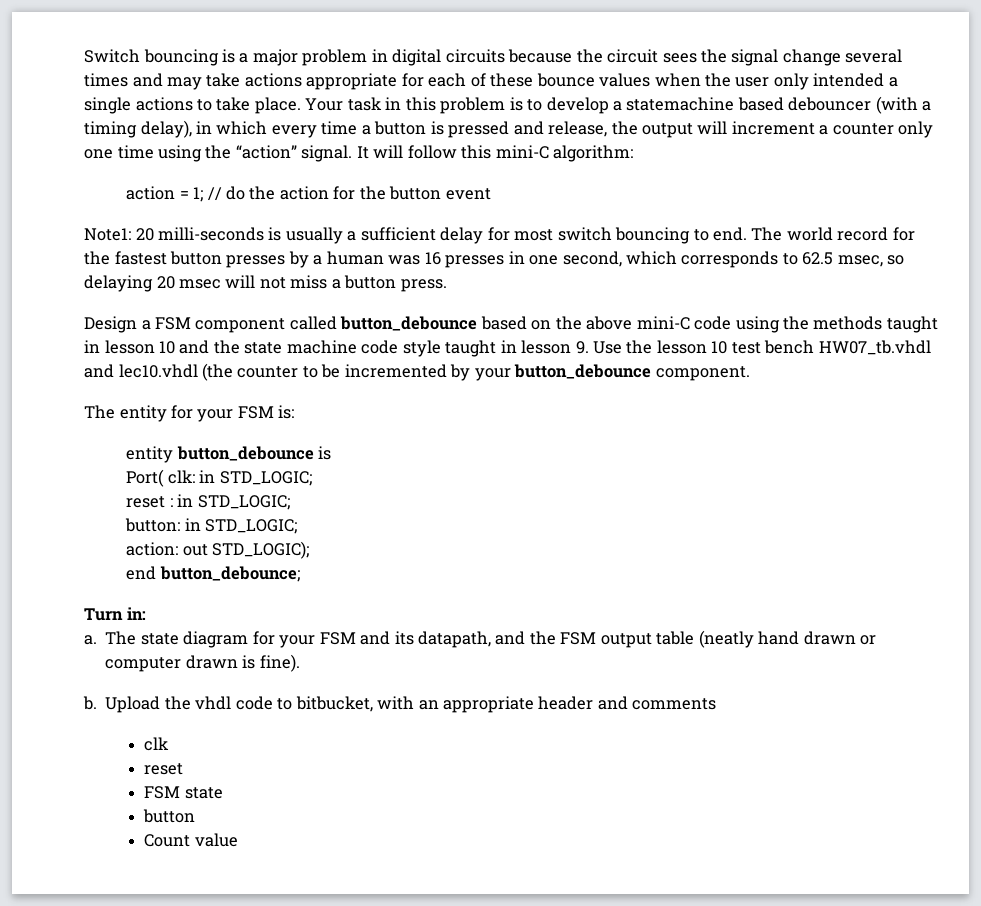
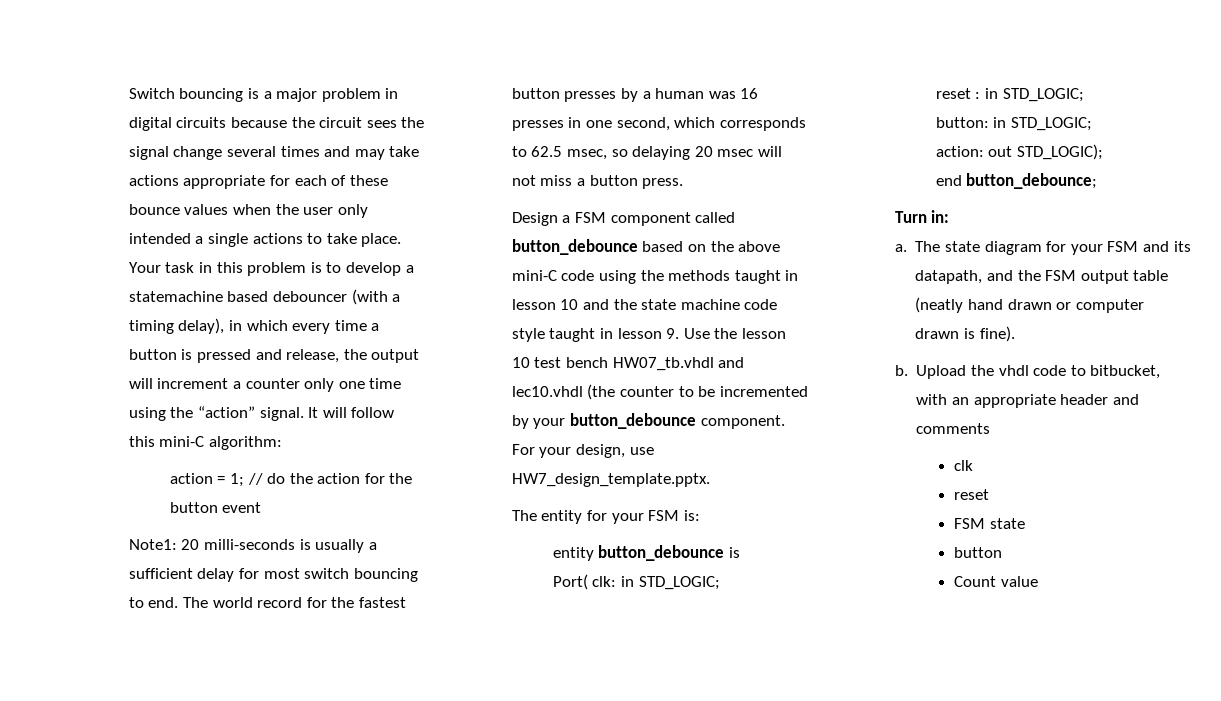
(750, 373) none -> [511,444,654,458] [511,473,710,487] For your design, use HW7_design_template.pptx.

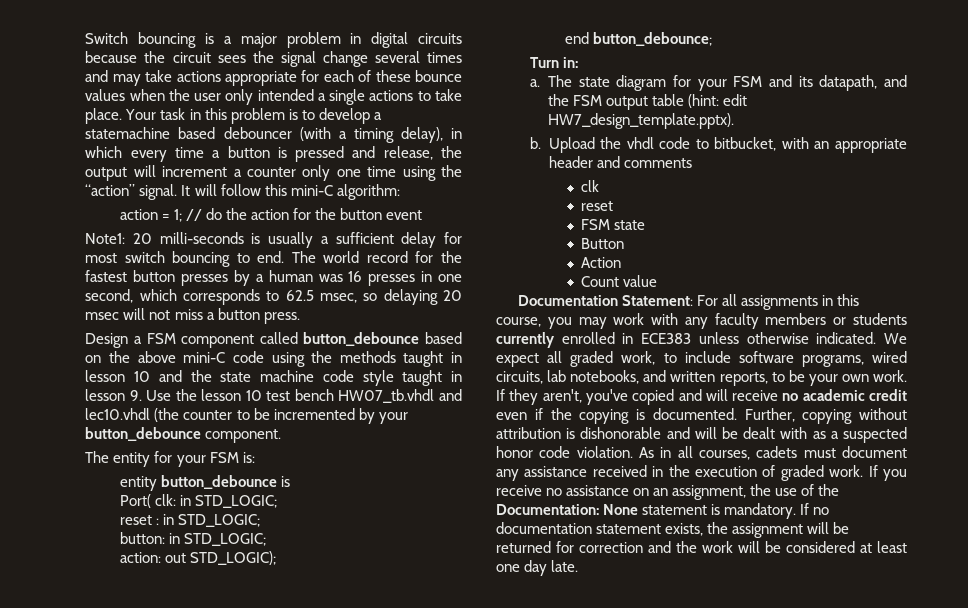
[511,444,654,458] [511,473,710,487] For your design, use HW7_design_template.pptx. -> (282, 436) none
[915,297,1144,313] [915,326,1015,342] (neatly hand drawn or computer drawn is fine). -> [688,94,748,108] [547,113,734,129] (hint: edit HW7_design_template.pptx).
[954,547,1003,558] button -> [581,238,625,249] [581,257,622,268] Button // Action
(1039, 581) none -> [517,294,859,310] [496,313,907,329] [496,332,907,348] [496,351,907,367] [496,370,908,386] [496,389,907,405] [496,408,907,424] [496,427,907,443] [496,446,907,460] [496,465,907,481] [496,484,840,500] [496,503,830,519] [496,522,850,538] [496,541,907,553] [496,560,579,576] // Documentation Statement: For all assignments in this course, you may work with any faculty members or students currently enrolled in ECE383 unless otherwise indicated. We expect all graded work, to include software programs, wired circuits, lab notebooks, and written reports, to be your own work. If they aren't, you've copied and will receive no academic credit even if the copying is documented. Further, copying without attribution is dishonorable and will be dealt with as a suspected honor code violation. As in all courses, cadets must document any assistance received in the execution of graded work. If you receive no assistance on an assignment, the use of the Documentation: None statement is mandatory. If no documentation statement exists, the assignment will be returned for correction and the work will be considered at least one day late.

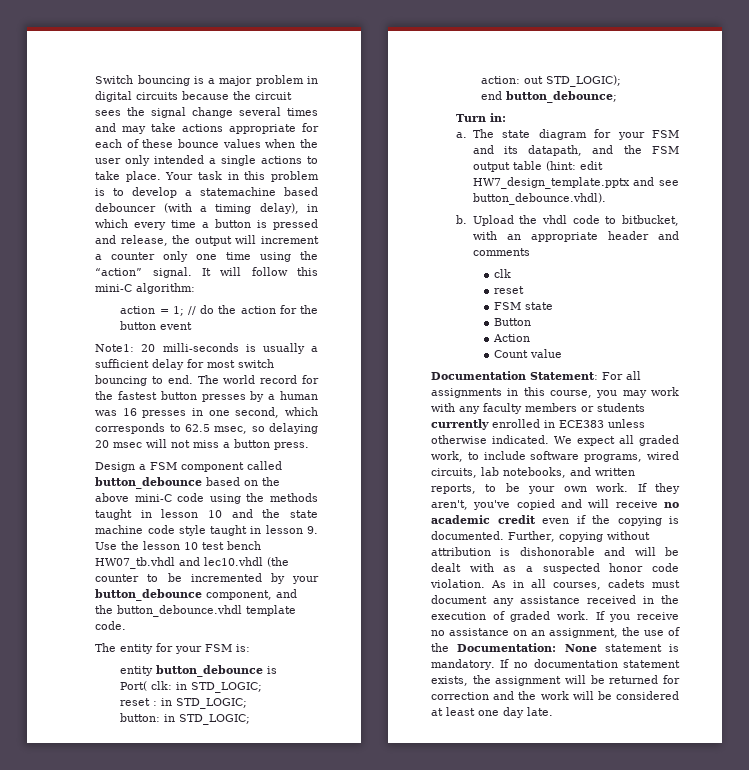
[205,429,282,443] component. -> [206,589,298,600] [95,605,297,617] [95,621,127,630] component, and the button_debounce.vhdl template code.
[547,113,734,129] HW7_design_template.pptx). -> [472,177,679,189] [472,193,606,205] HW7_design_template.pptx and see button_debounce.vhdl).

